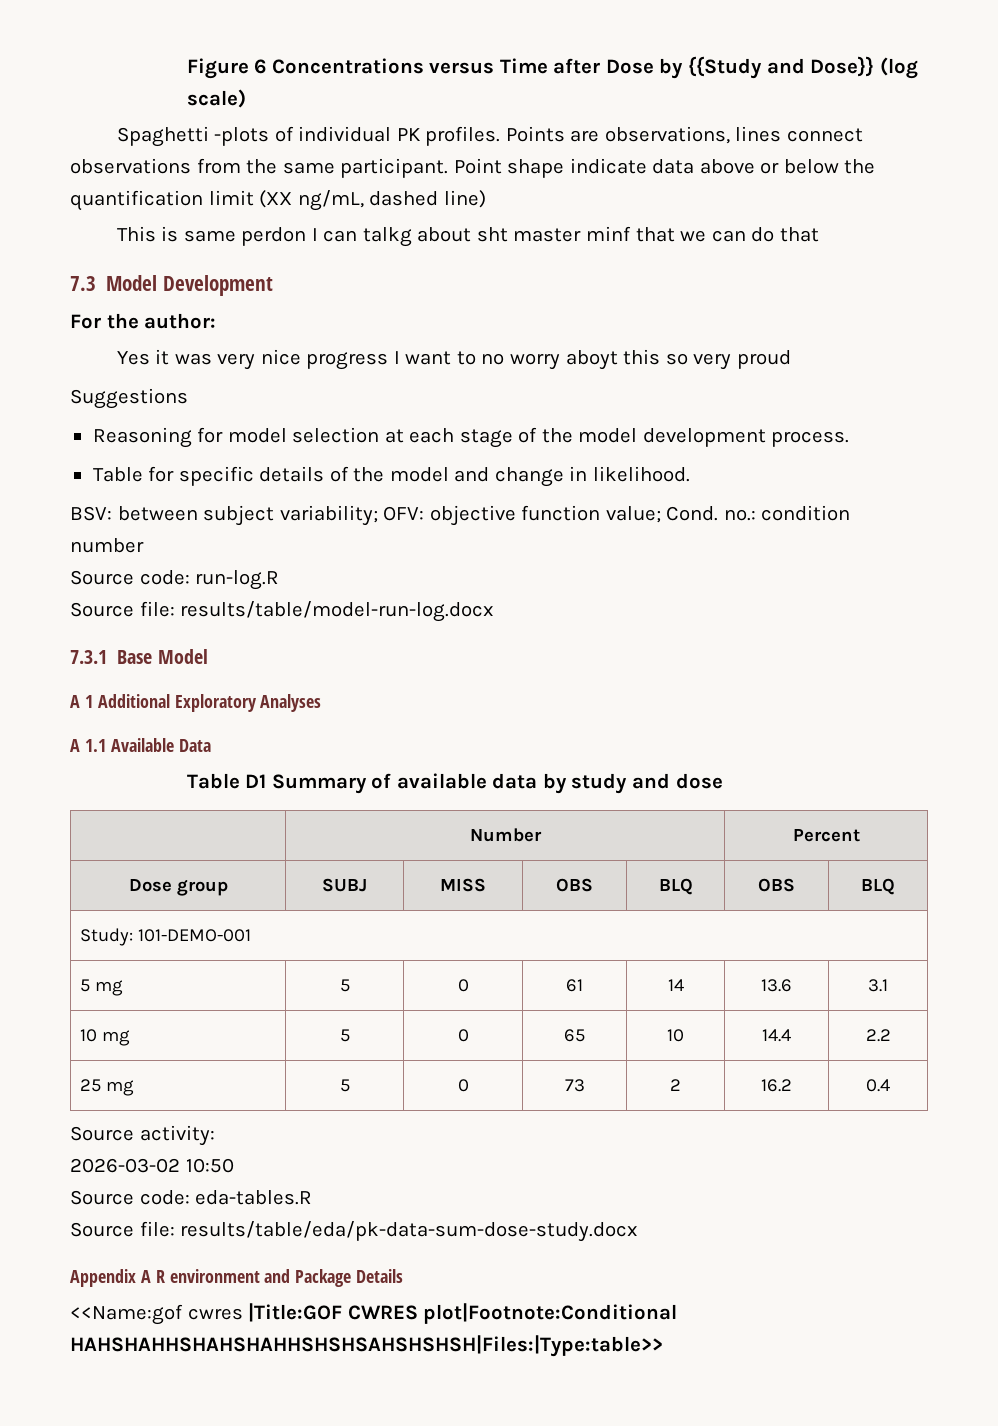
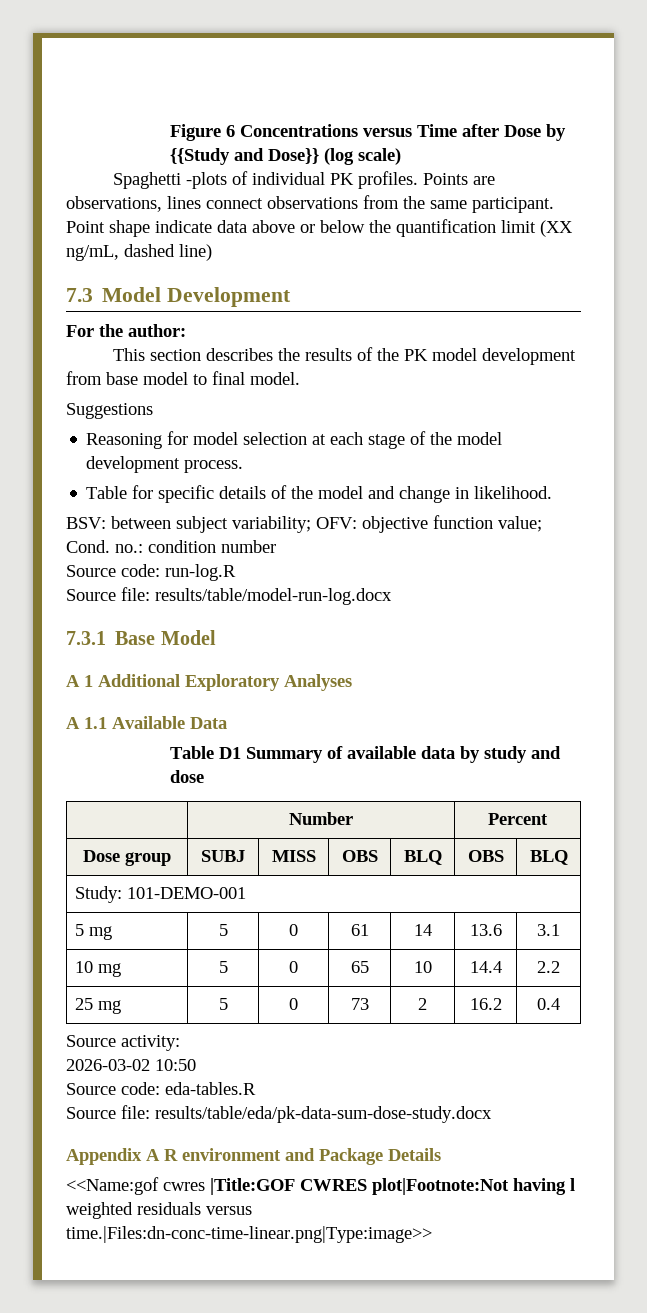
[116,226,819,247] // This is same perdon I can talkg about sht master minf that we can do that -> (212, 252) none
[116,349,791,370] Yes it was very nice progress I want to no worry aboyt this so very proud -> [112,347,576,365] [66,371,300,385] This section describes the results of the PK model development from base model to final model.
[423,1303,678,1324] [70,1335,663,1357] plot|Footnote:Conditional HAHSHAHHSHAHSHAHHSHSHSAHSHSHSH|Files:|Type:table>> -> [372,1178,575,1195] [66,1202,252,1219] [66,1226,432,1243] plot|Footnote:Not having l weighted residuals versus time.|Files:dn-conc-time-linear.png|Type:image>>

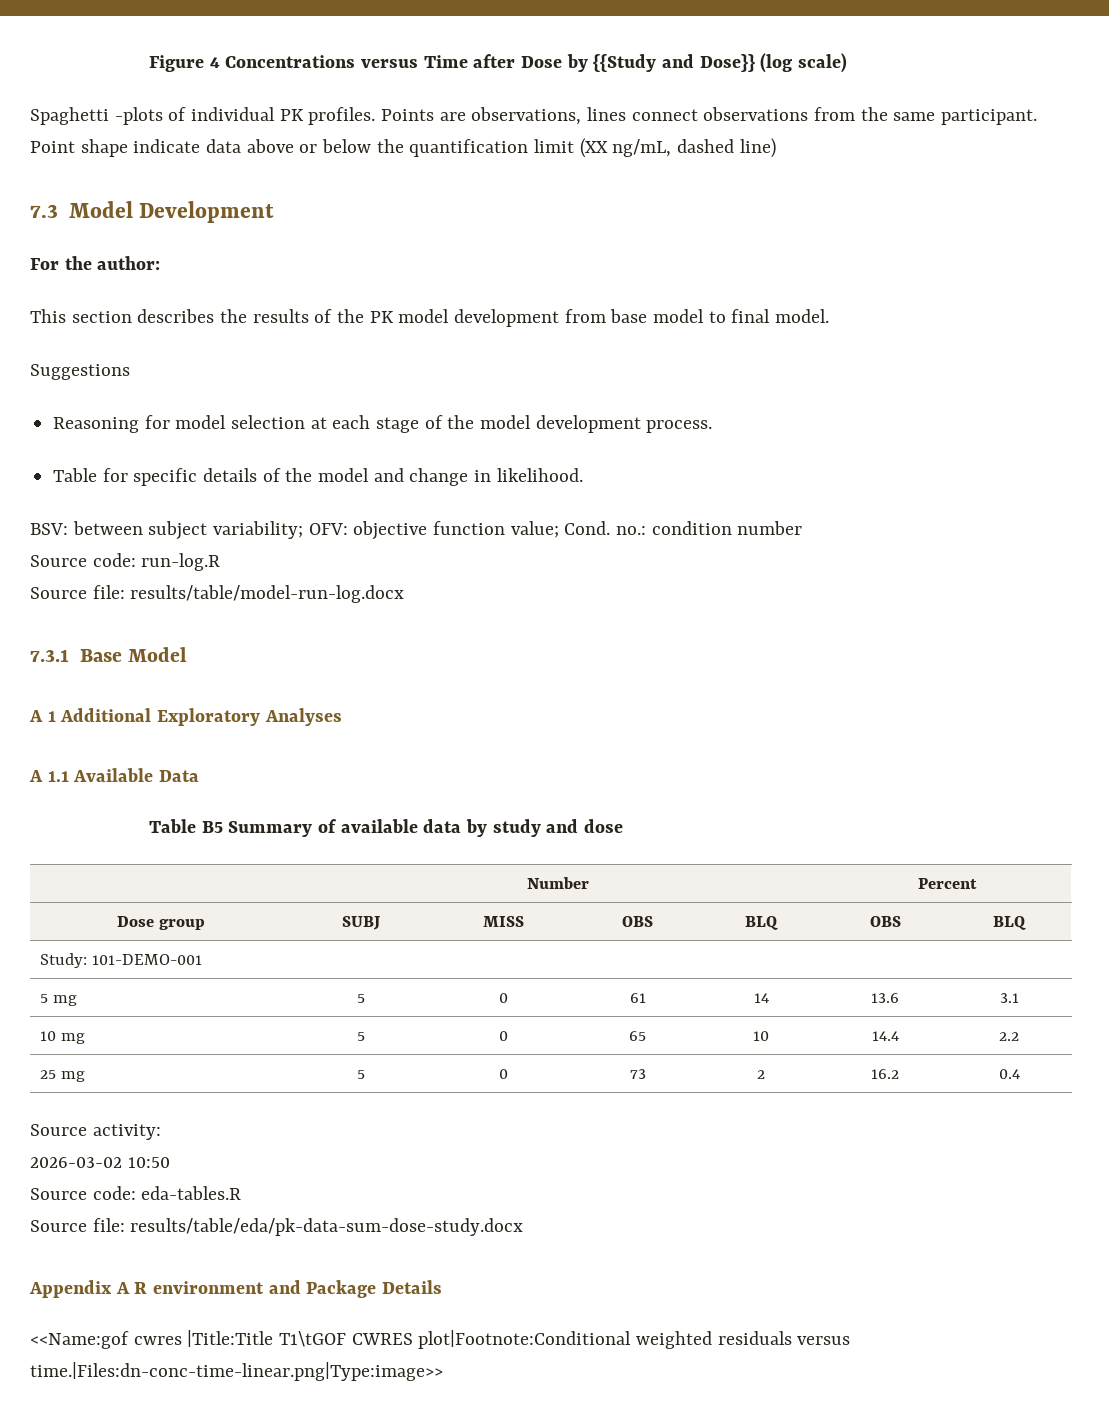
[225,125,235,137] 6 -> [209,57,220,68] 4
[218,747,241,759] D1 -> [201,821,223,833] B5
[210,1178,575,1195] |Title:GOF CWRES plot|Footnote:Not having l -> [187,1330,632,1349] |Title:Title T1\tGOF CWRES plot|Footnote:Conditional

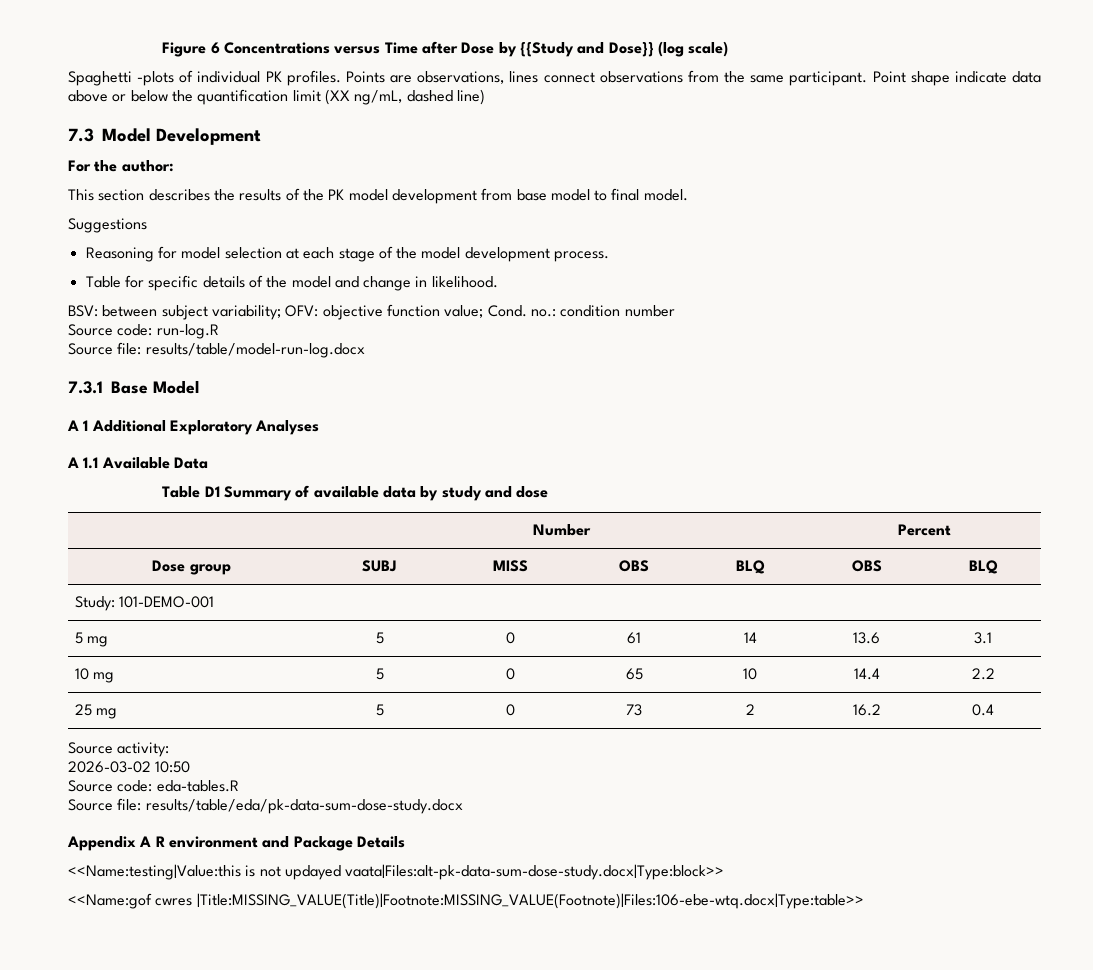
[209,57,220,68] 4 -> [210,42,220,54] 6
[201,821,223,833] B5 -> [204,486,220,497] D1
[30,1330,851,1349] [30,1362,443,1381] <<Name:gof cwres |Title:Title T1\tGOF CWRES plot|Footnote:Conditional weighted residuals versus time.|Files:dn-conc-time-linear.png|Type:image>> -> [68,864,725,880] [68,893,864,909] <<Name:testing|Value:this is not updayed vaata|Files:alt-pk-data-sum-dose-study.docx|Type:block>> // <<Name:gof cwres |Title:MISSING_VALUE(Title)|Footnote:MISSING_VALUE(Footnote)|Files:106-ebe-wtq.docx|Type:table>>

